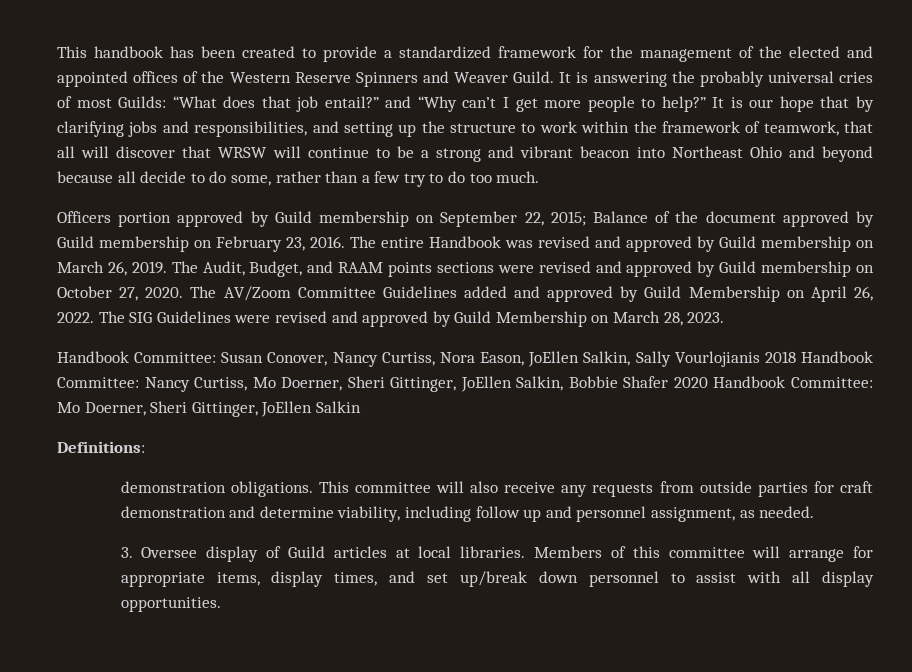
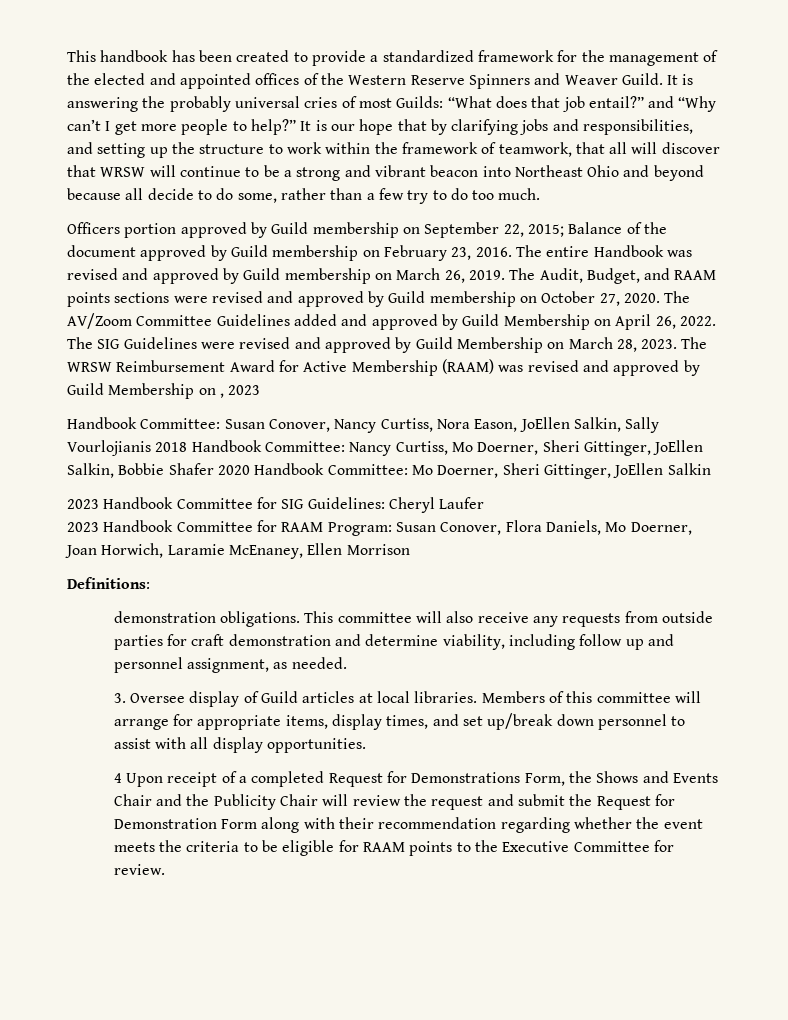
(725, 317) none -> [681,337,708,349] [67,359,700,376] [67,383,261,399] The WRSW Reimbursement Award for Active Membership (RAAM) was revised and approved by Guild Membership on , 2023
(361, 407) none -> [67,497,485,513] [67,520,692,536] [65,543,410,559] // 2023 Handbook Committee for SIG Guidelines: Cheryl Laufer // 2023 Handbook Committee for RAAM Program: Susan Conover, Flora Daniels, Mo Doerner, Joan Horwich, Laramie McEnaney, Ellen Morrison
(221, 604) none -> [113,771,719,787] [113,794,676,810] [113,817,703,833] [113,840,675,856] [113,864,165,875] // 4 Upon receipt of a completed Request for Demonstrations Form, the Shows and Events Chair and the Publicity Chair will review the request and submit the Request for Demonstration Form along with their recommendation regarding whether the event meets the criteria to be eligible for RAAM points to the Executive Committee for review.

